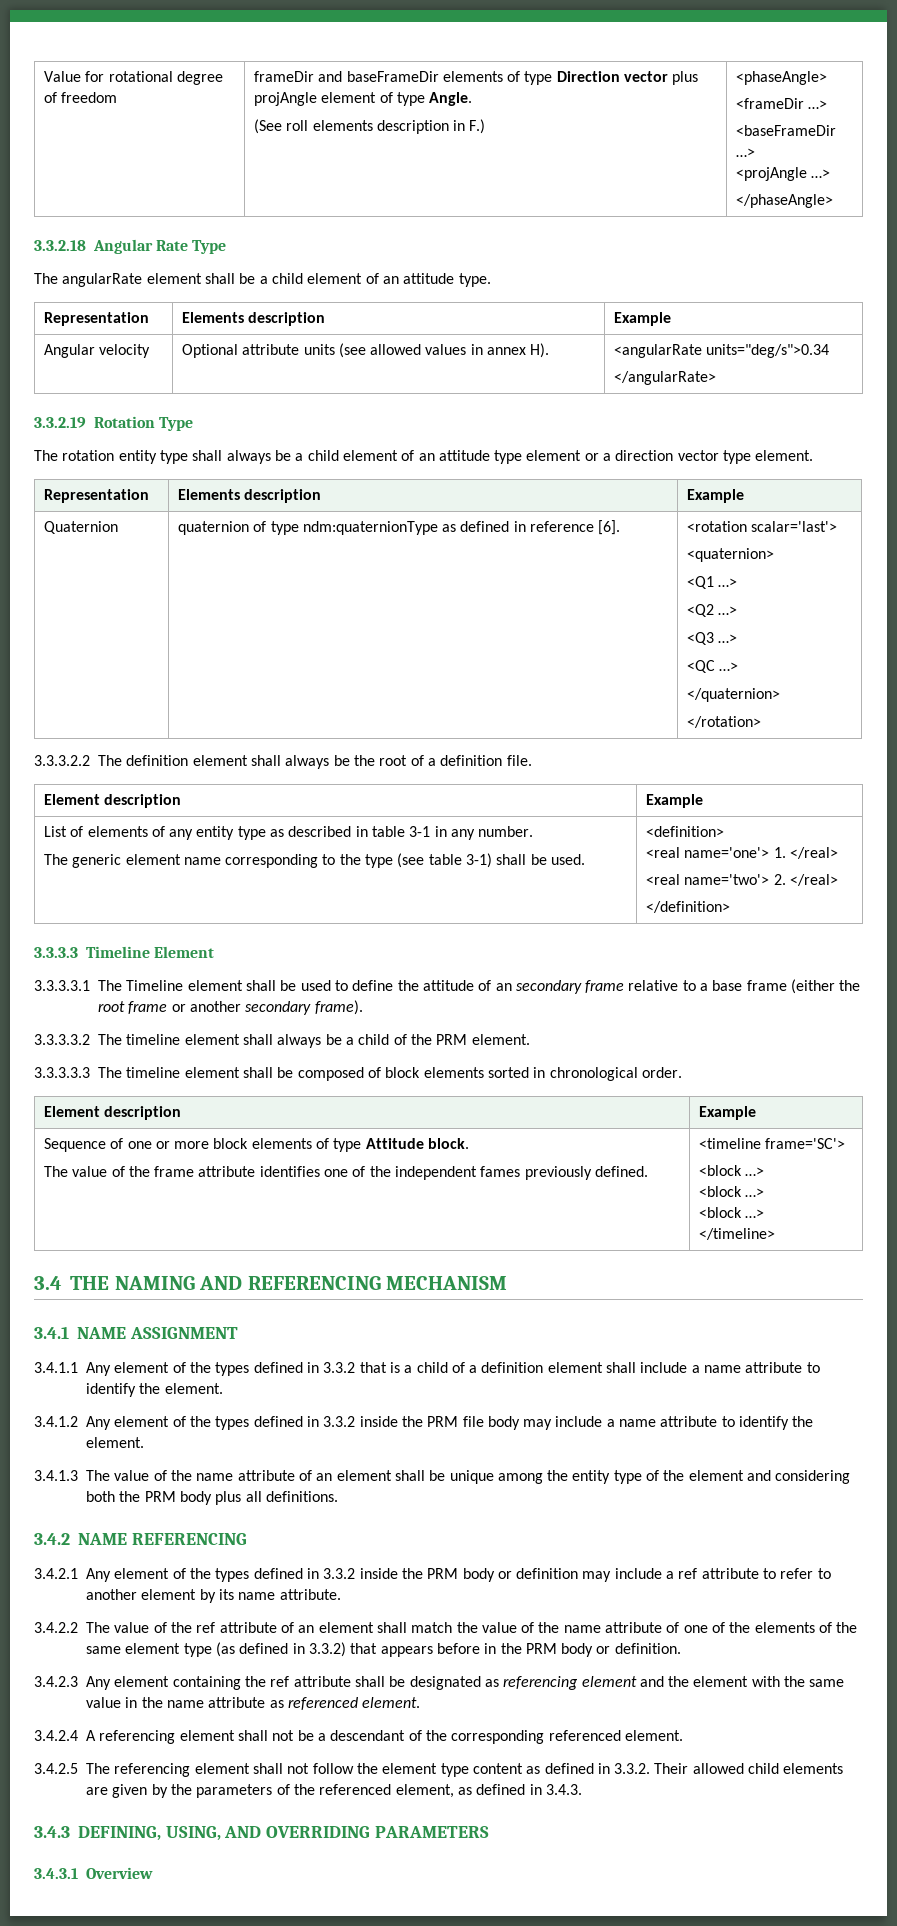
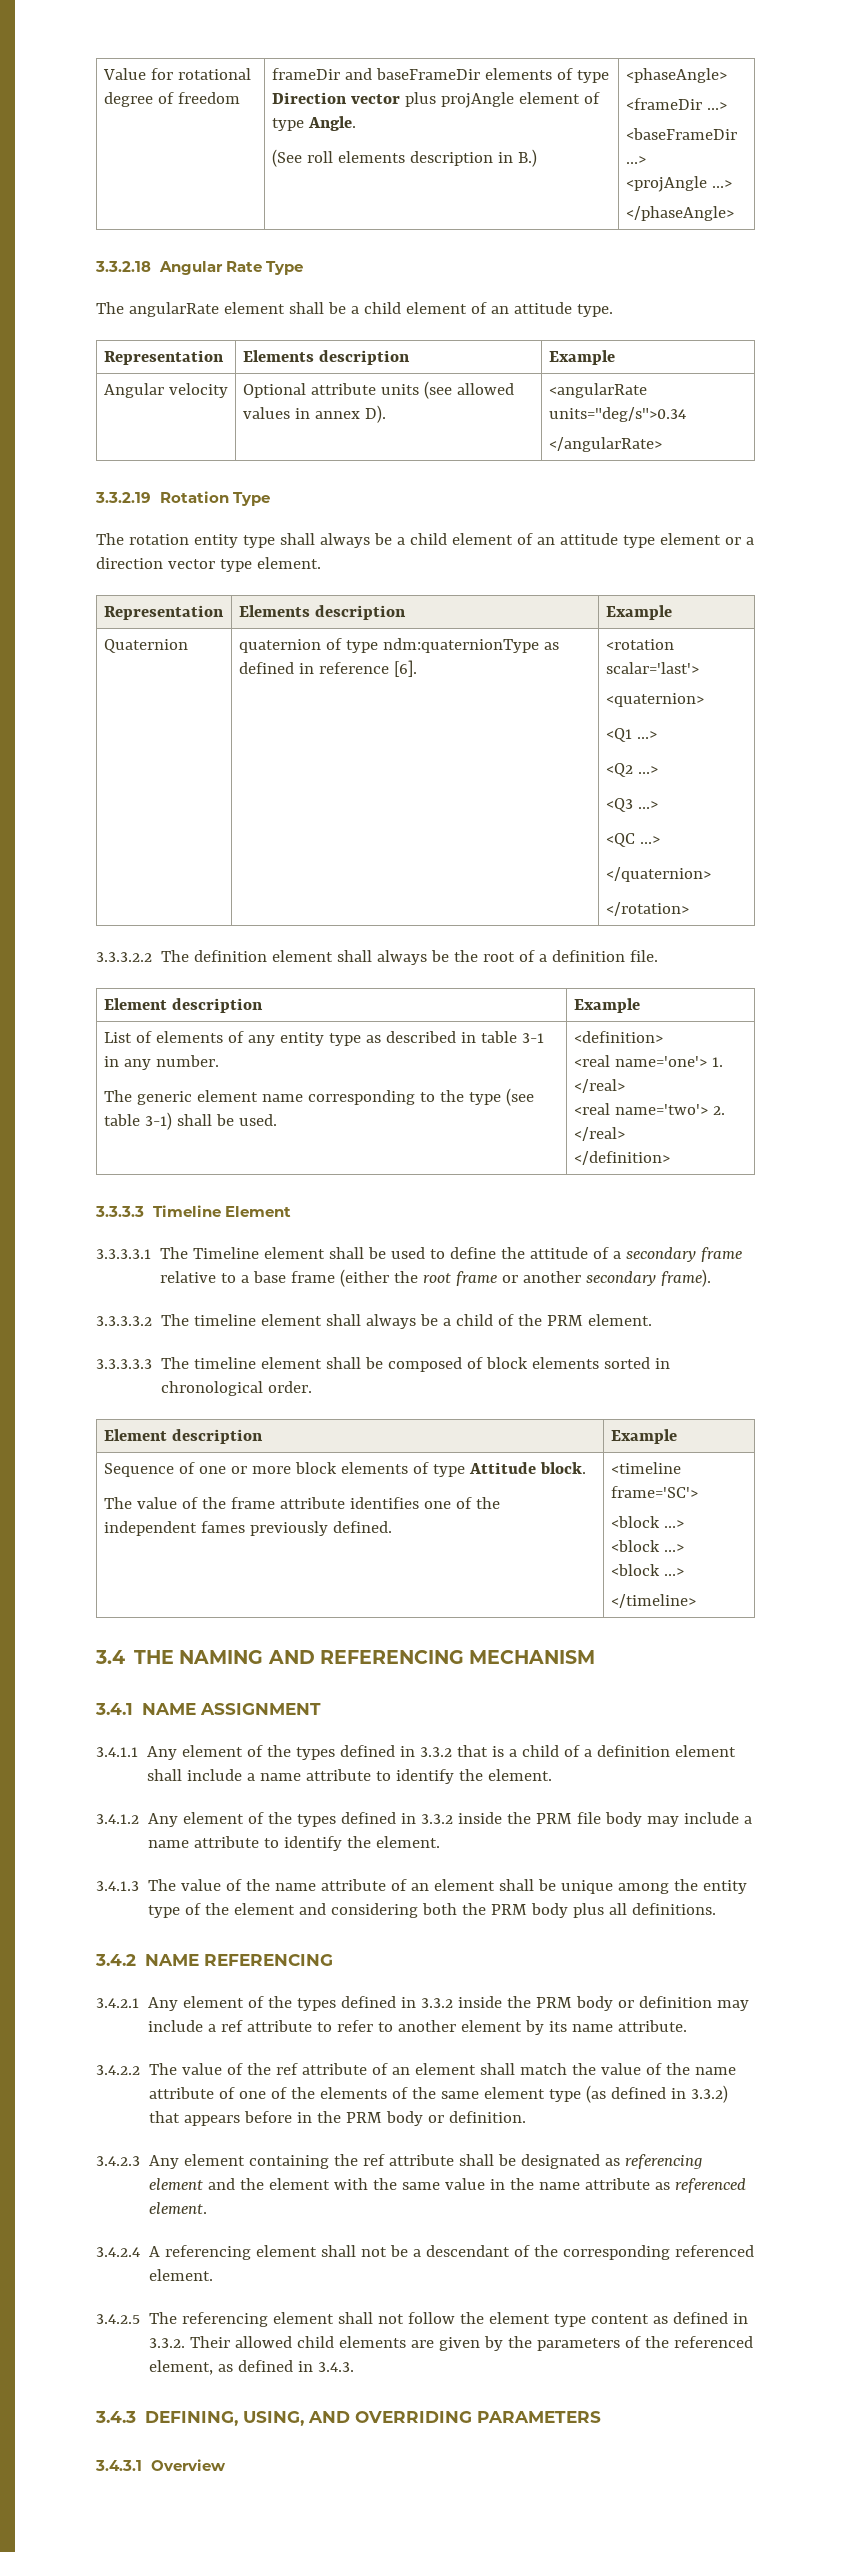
[469,119,486,134] F.) -> [517,149,537,167] B.)
[530,343,550,358] H). -> [364,405,386,423] D).
[495,983,512,991] an -> [613,1251,622,1259] a

